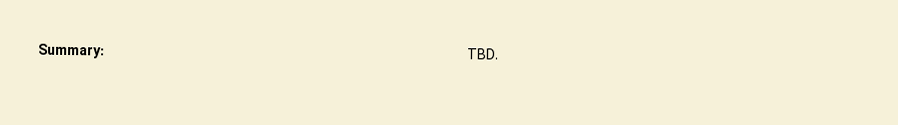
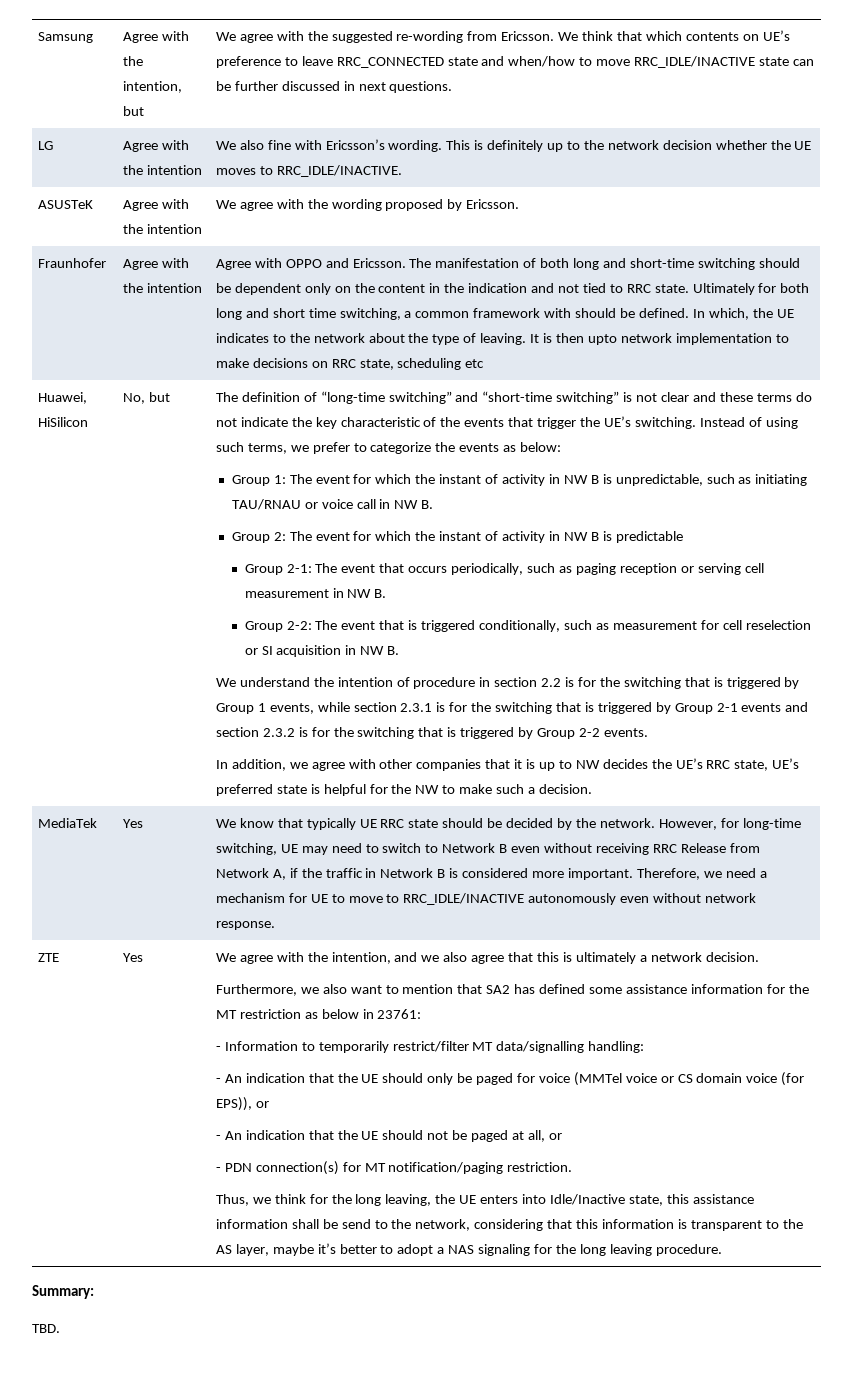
(38, 51) none -> [37,32,93,43] [122,31,189,43] [122,56,143,66] [122,81,182,93] [122,106,144,116] [215,30,790,43] [215,56,814,68] [215,81,453,93] [37,141,53,150] [122,140,189,152] [122,165,202,175] [215,139,812,152] [215,165,402,177] [37,200,93,209] [122,199,189,211] [122,224,202,234] [215,199,520,211] [37,258,106,268] [122,258,189,270] [122,283,202,293] [215,258,800,270] [215,283,810,295] [215,308,794,320] [215,333,789,345] [215,358,485,370] [37,392,87,404] [37,417,88,427] [122,392,170,404] [215,391,812,404] [215,416,798,429] [215,442,562,454] [231,474,808,486] [231,499,434,510] [231,531,683,543] [244,563,764,575] [244,588,387,598] [244,620,811,632] [244,645,400,657] [215,677,800,689] [215,702,809,714] [215,727,648,739] [215,758,800,771] [215,784,592,796] [37,818,97,828] [122,819,143,828] [215,818,801,830] [215,843,760,855] [215,868,767,880] [215,893,756,905] [215,921,275,930] [37,953,59,962] [122,953,143,962] [215,952,759,964] [215,984,809,996] [215,1009,422,1019] [215,1041,645,1053] [215,1072,805,1086] [215,1097,269,1111] [215,1130,562,1142] [215,1161,573,1175] [215,1194,754,1206] [215,1219,803,1231] [215,1243,722,1256] Samsung | Agree with the intention, but | We agree with the suggested re-wording from Ericsson. We think that which contents on UE’s preference to leave RRC_CONNECTED state and when/how to move RRC_IDLE/INACTIVE state can be further discussed in next questions. // LG | Agree with the intention | We also fine with Ericsson’s wording. This is definitely up to the network decision whether the UE moves to RRC_IDLE/INACTIVE. // ASUSTeK | Agree with the intention | We agree with the wording proposed by Ericsson. // Fraunhofer | Agree with the intention | Agree with OPPO and Ericsson. The manifestation of both long and short-time switching should be dependent only on the content in the indication and not tied to RRC state. Ultimately for both long and short time switching, a common framework with should be defined. In which, the UE indicates to the network about the type of leaving. It is then upto network implementation to make decisions on RRC state, scheduling etc // Huawei, HiSilicon | No, but | The definition of “long-time switching” and “short-time switching” is not clear and these terms do not indicate the key characteristic of the events that trigger the UE’s switching. Instead of using such terms, we prefer to categorize the events as below: // Group 1: The event for which the instant of activity in NW B is unpredictable, such as initiating TAU/RNAU or voice call in NW B. // Group 2: The event for which the instant of activity in NW B is predictable // Group 2-1: The event that occurs periodically, such as paging reception or serving cell measurement in NW B. // Group 2-2: The event that is triggered conditionally, such as measurement for cell reselection or SI acquisition in NW B. // We understand the intention of procedure in section 2.2 is for the switching that is triggered by Group 1 events, while section 2.3.1 is for the switching that is triggered by Group 2-1 events and section 2.3.2 is for the switching that is triggered by Group 2-2 events. // In addition, we agree with other companies that it is up to NW decides the UE’s RRC state, UE’s preferred state is helpful for the NW to make such a decision. // MediaTek | Yes | We know that typically UE RRC state should be decided by the network. However, for long-time switching, UE may need to switch to Network B even without receiving RRC Release from Network A, if the traffic in Network B is considered more important. Therefore, we need a mechanism for UE to move to RRC_IDLE/INACTIVE autonomously even without network response. // ZTE | Yes | We agree with the intention, and we also agree that this is ultimately a network decision. // Furthermore, we also want to mention that SA2 has defined some assistance information for the MT restriction as below in 23761: // - Information to temporarily restrict/filter MT data/signalling handling: // - An indication that the UE should only be paged for voice (MMTel voice or CS domain voice (for EPS)), or // - An indication that the UE should not be paged at all, or // - PDN connection(s) for MT notification/paging restriction. // Thus, we think for the long leaving, the UE enters into Idle/Inactive state, this assistance information shall be send to the network, considering that this information is transparent to the AS layer, maybe it’s better to adopt a NAS signaling for the long leaving procedure. //

